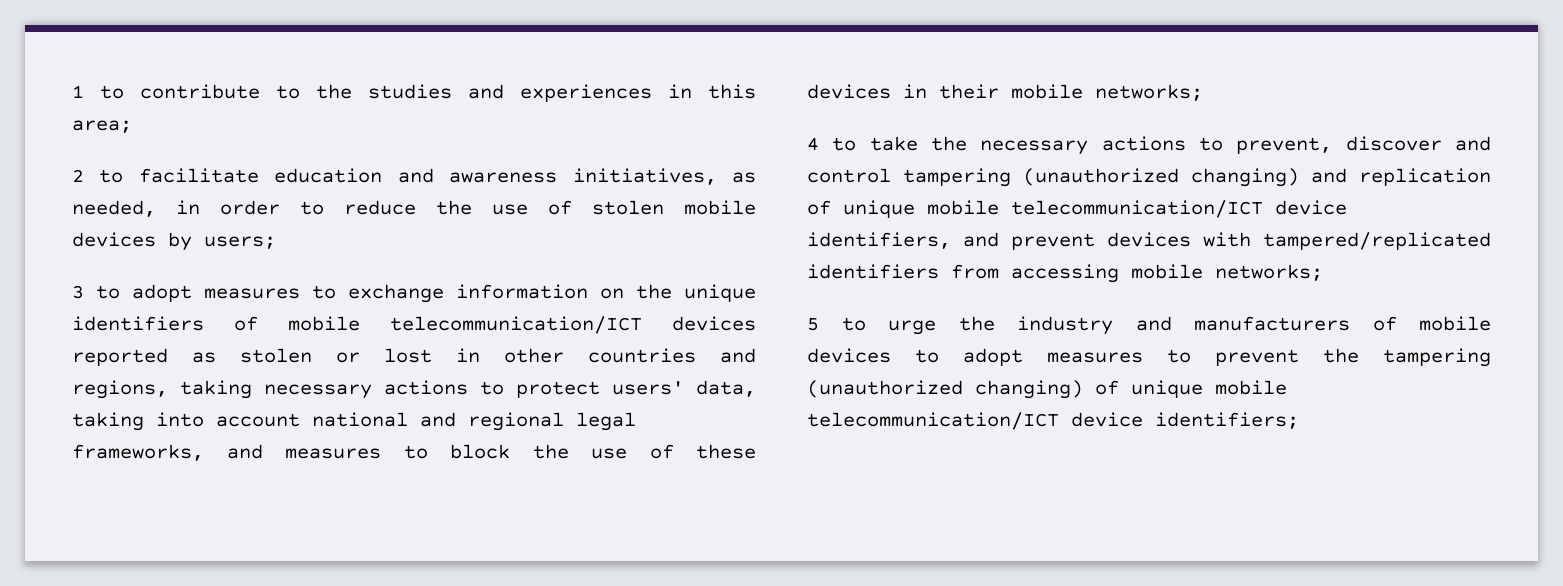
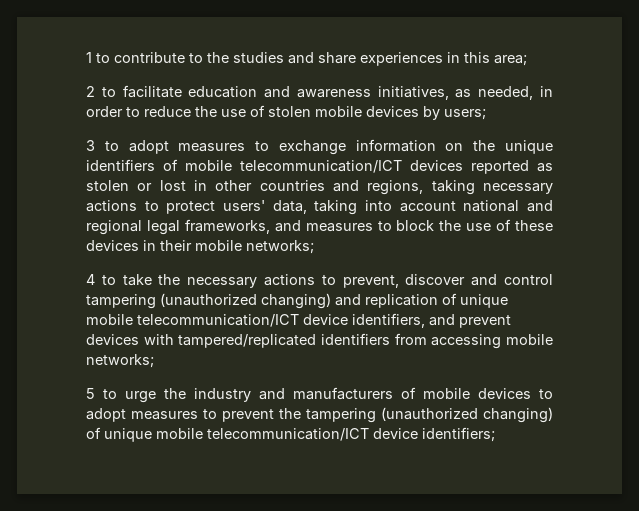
(504, 91) none -> [318,52,356,64] share

